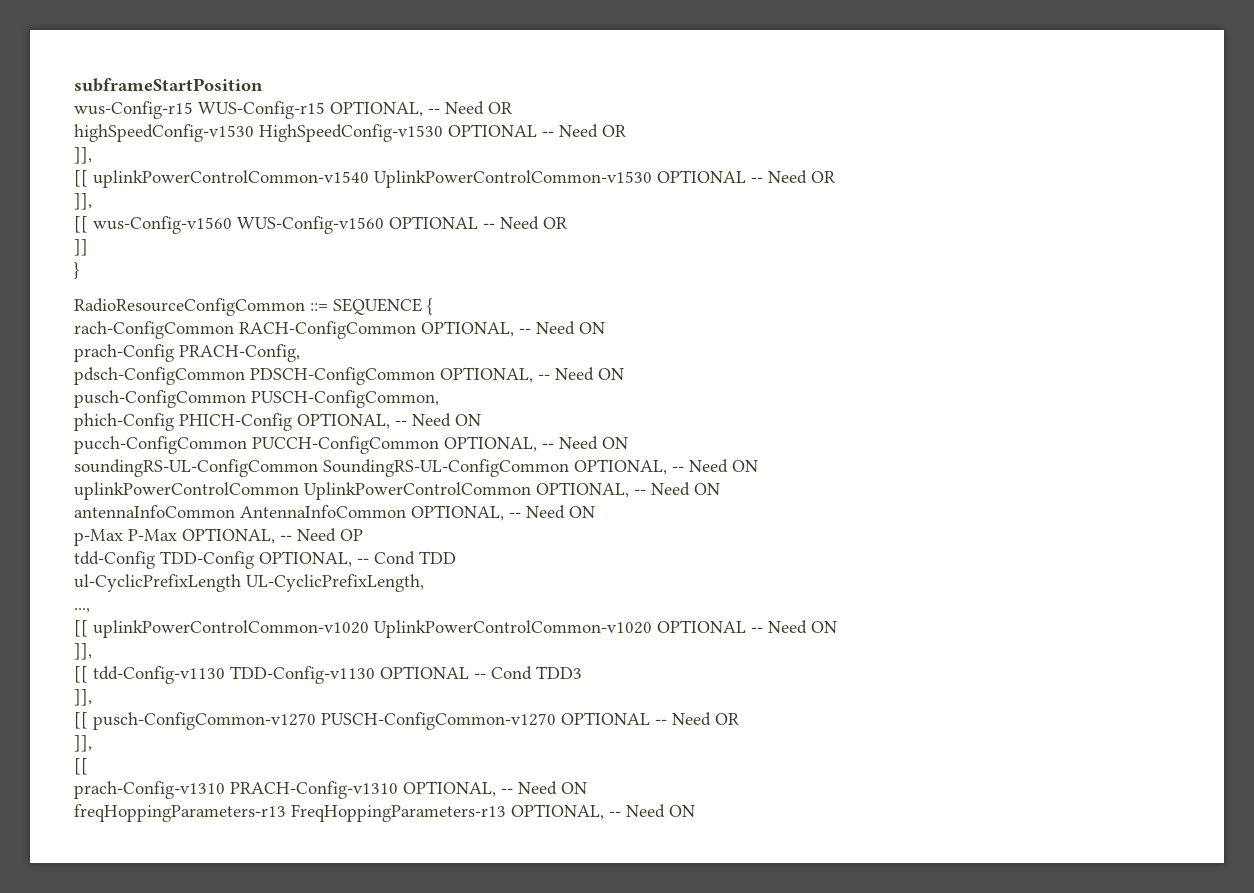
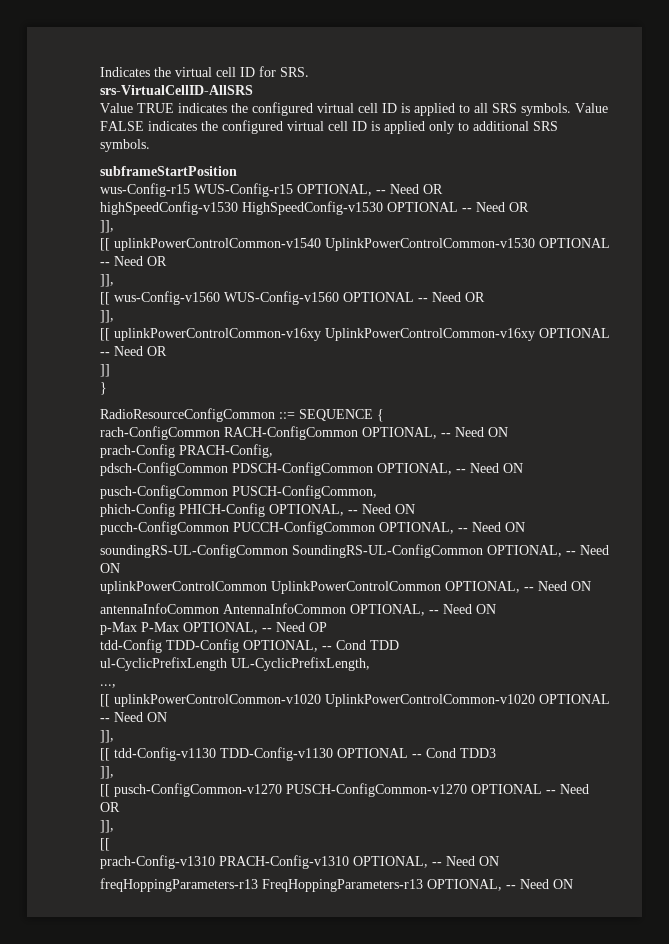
(74, 85) none -> [100,66,309,77] [100,85,253,95] [100,102,608,116] [100,120,558,134] [100,139,150,152] Indicates the virtual cell ID for SRS. // srs-VirtualCellID-AllSRS // Value TRUE indicates the configured virtual cell ID is applied to all SRS symbols. Value FALSE indicates the configured virtual cell ID is applied only to additional SRS symbols. //
(567, 223) none -> [100,310,114,323] [100,328,610,341] [100,346,167,356] // ]], // [[ uplinkPowerControlCommon-v16xy UplinkPowerControlCommon-v16xy OPTIONAL -- Need OR

